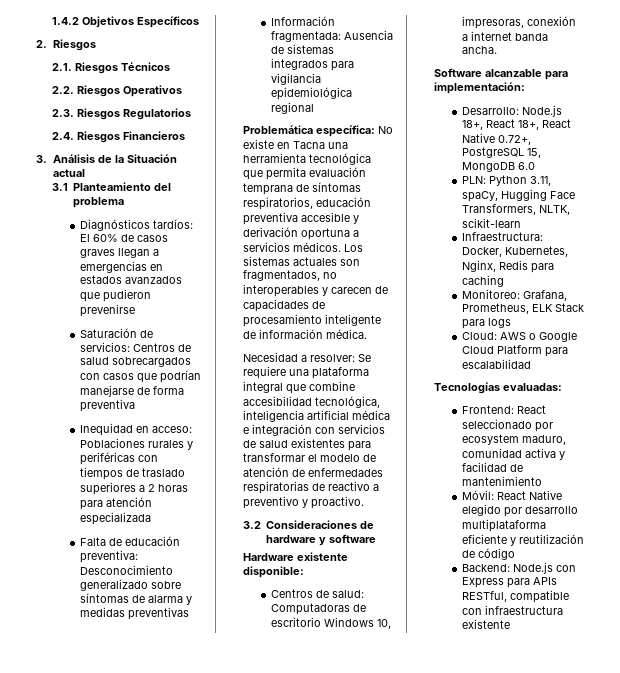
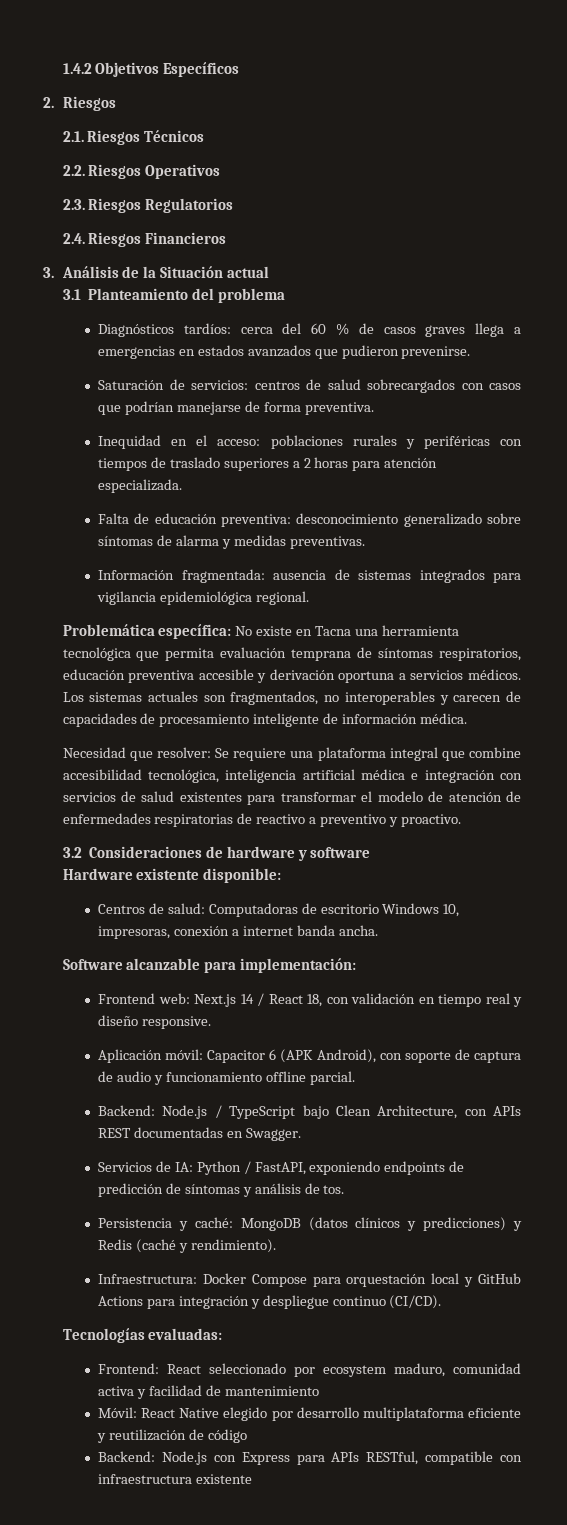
[79,234,118,242] El 60% -> [240,323,349,335] cerca del 60 %
[117,248,150,258] llegan -> [475,323,505,337] llega
[79,304,135,317] prevenirse -> [401,346,471,359] prevenirse.
[132,343,175,352] Centros -> [254,381,300,390] centros
[79,399,135,412] preventiva -> [304,402,374,415] preventiva.
[151,426,192,433] [79,438,145,448] acceso: Poblaciones -> [196,435,343,449] el acceso: poblaciones
[79,512,151,525] especializada -> [97,479,182,493] especializada.
[79,565,173,575] Desconocimiento -> [296,513,399,524] desconocimiento
[127,607,189,620] preventivas -> [289,536,365,549] preventivas.
[343,30,393,40] Ausencia -> [272,570,326,580] ausencia
[270,102,314,114] regional -> [255,591,309,605] regional.
[300,355,307,362] a -> [129,751,153,761] que
[461,105,562,117] [461,119,571,130] [461,133,531,145] [461,147,541,158] [461,162,535,172] [461,175,551,186] [461,189,575,202] [461,204,570,215] [461,218,521,228] [461,232,543,241] [461,246,568,257] [461,260,554,273] [461,275,504,287] [461,289,567,301] [461,303,584,314] [461,318,511,329] [461,332,577,342] [461,345,568,357] [461,359,531,369] Desarrollo: Node.js 18+, React 18+, React Native 0.72+, PostgreSQL 15, MongoDB 6.0 // PLN: Python 3.11, spaCy, Hugging Face Transformers, NLTK, scikit-learn // Infraestructura: Docker, Kubernetes, Nginx, Redis para caching // Monitoreo: Grafana, Prometheus, ELK Stack para logs // Cloud: AWS o Google Cloud Platform para escalabilidad -> [97,993,523,1007] [97,1015,211,1029] [97,1049,522,1063] [97,1071,355,1085] [97,1105,522,1119] [97,1127,301,1141] [97,1161,465,1175] [97,1183,345,1197] [97,1217,523,1231] [97,1239,276,1253] [97,1273,521,1287] [97,1295,442,1309] Frontend web: Next.js 14 / React 18, con validación en tiempo real y diseño responsive. // Aplicación móvil: Capacitor 6 (APK Android), con soporte de captura de audio y funcionamiento offline parcial. // Backend: Node.js / TypeScript bajo Clean Architecture, con APIs REST documentadas en Swagger. // Servicios de IA: Python / FastAPI, exponiendo endpoints de predicción de síntomas y análisis de tos. // Persistencia y caché: MongoDB (datos clínicos y predicciones) y Redis (caché y rendimiento). // Infraestructura: Docker Compose para orquestación local y GitHub Actions para integración y despliegue continuo (CI/CD).

